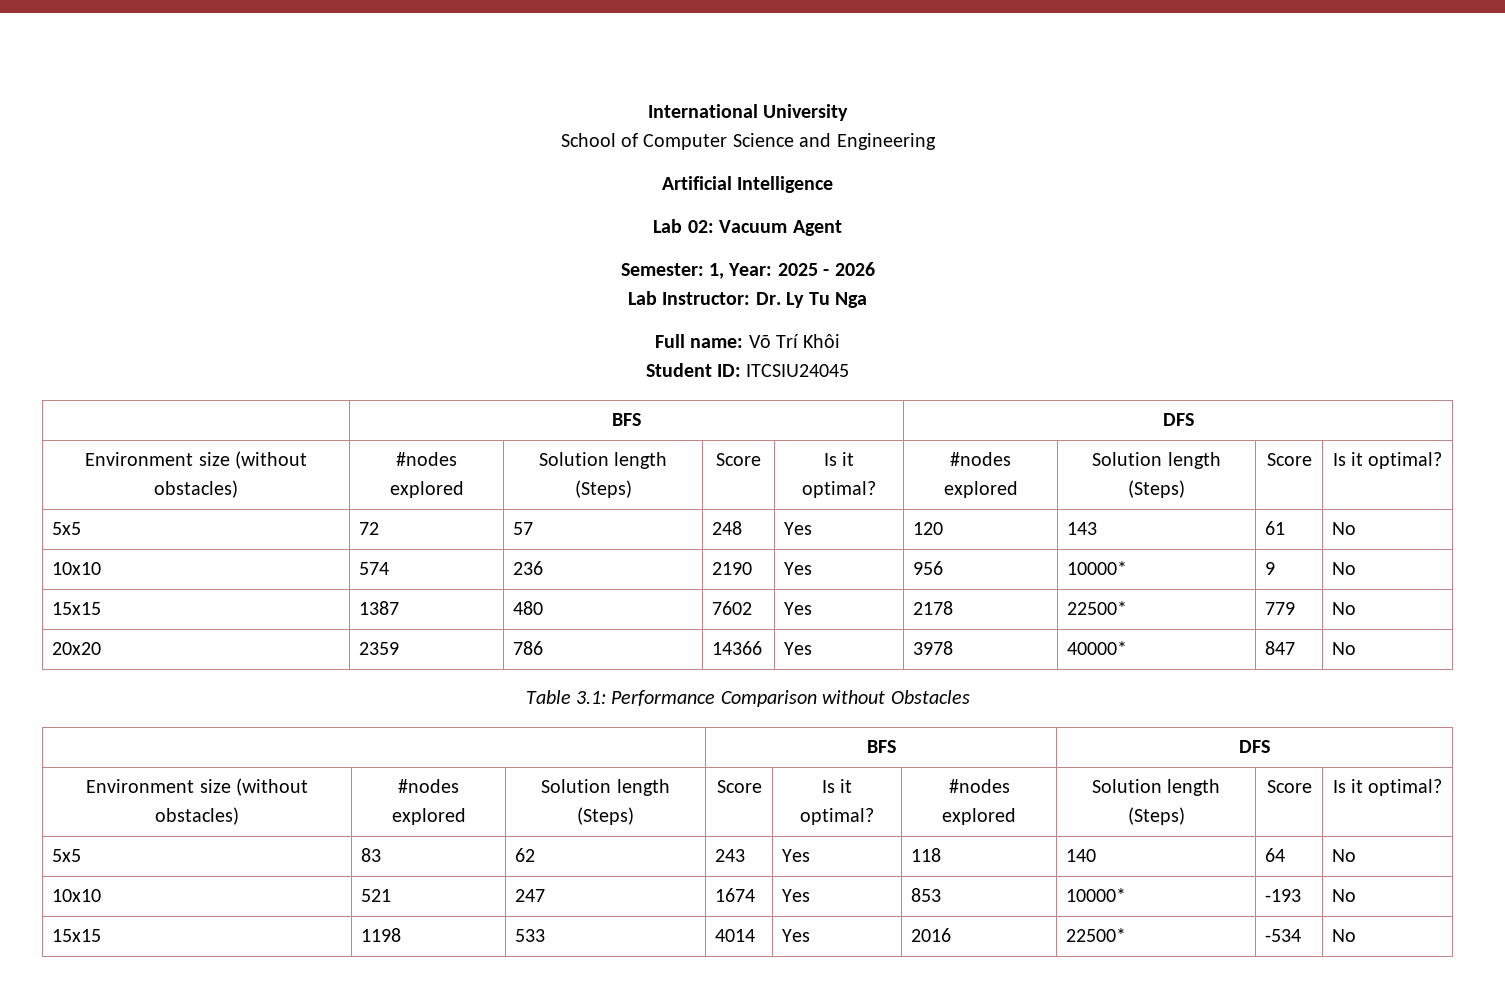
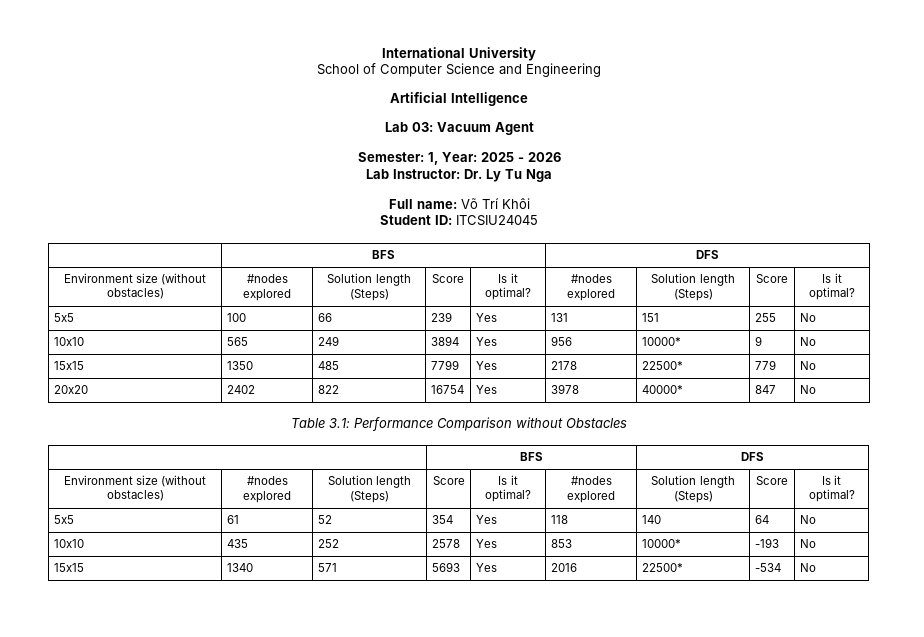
[687,220,714,233] 02: -> [411,122,433,132] 03:
[359,522,380,535] [513,522,534,535] [712,521,743,535] [784,522,813,535] [913,522,944,535] [1067,522,1098,535] [1265,521,1286,535] [1332,522,1357,535] [52,562,102,575] [359,562,390,575] [513,561,544,575] [712,562,753,575] 72 | 57 | 248 | Yes | 120 | 143 | 61 | No // 10x10 | 574 | 236 | 2190 -> [226,313,246,322] [317,313,332,322] [430,312,452,322] [475,313,497,322] [550,313,568,322] [641,313,659,322] [754,313,776,322] [799,313,816,322] [53,337,84,346] [226,337,248,346] [317,336,339,346] [430,336,459,346] 100 | 66 | 239 | Yes | 131 | 151 | 255 | No // 10x10 | 565 | 249 | 3894
[359,601,400,615] [513,601,544,615] [712,601,753,615] 1387 | 480 | 7602 -> [226,361,253,370] [317,361,339,370] [430,360,459,370] 1350 | 485 | 7799
[359,642,400,655] [513,641,544,655] [712,641,763,655] 2359 | 786 | 14366 -> [226,385,255,394] [317,385,339,394] [430,385,464,394] 2402 | 822 | 16754
[361,848,382,862] [515,848,536,862] [715,849,746,862] 83 | 62 | 243 -> [226,515,239,524] [317,515,332,524] [431,515,453,524] 61 | 52 | 354
[361,889,392,902] [515,889,546,902] [715,888,756,902] 521 | 247 | 1674 -> [226,539,248,548] [317,539,339,548] [431,539,460,548] 435 | 252 | 2578
[361,928,402,942] [515,929,546,942] [715,929,756,942] 1198 | 533 | 4014 -> [226,563,253,572] [317,563,337,572] [431,562,460,572] 1340 | 571 | 5693

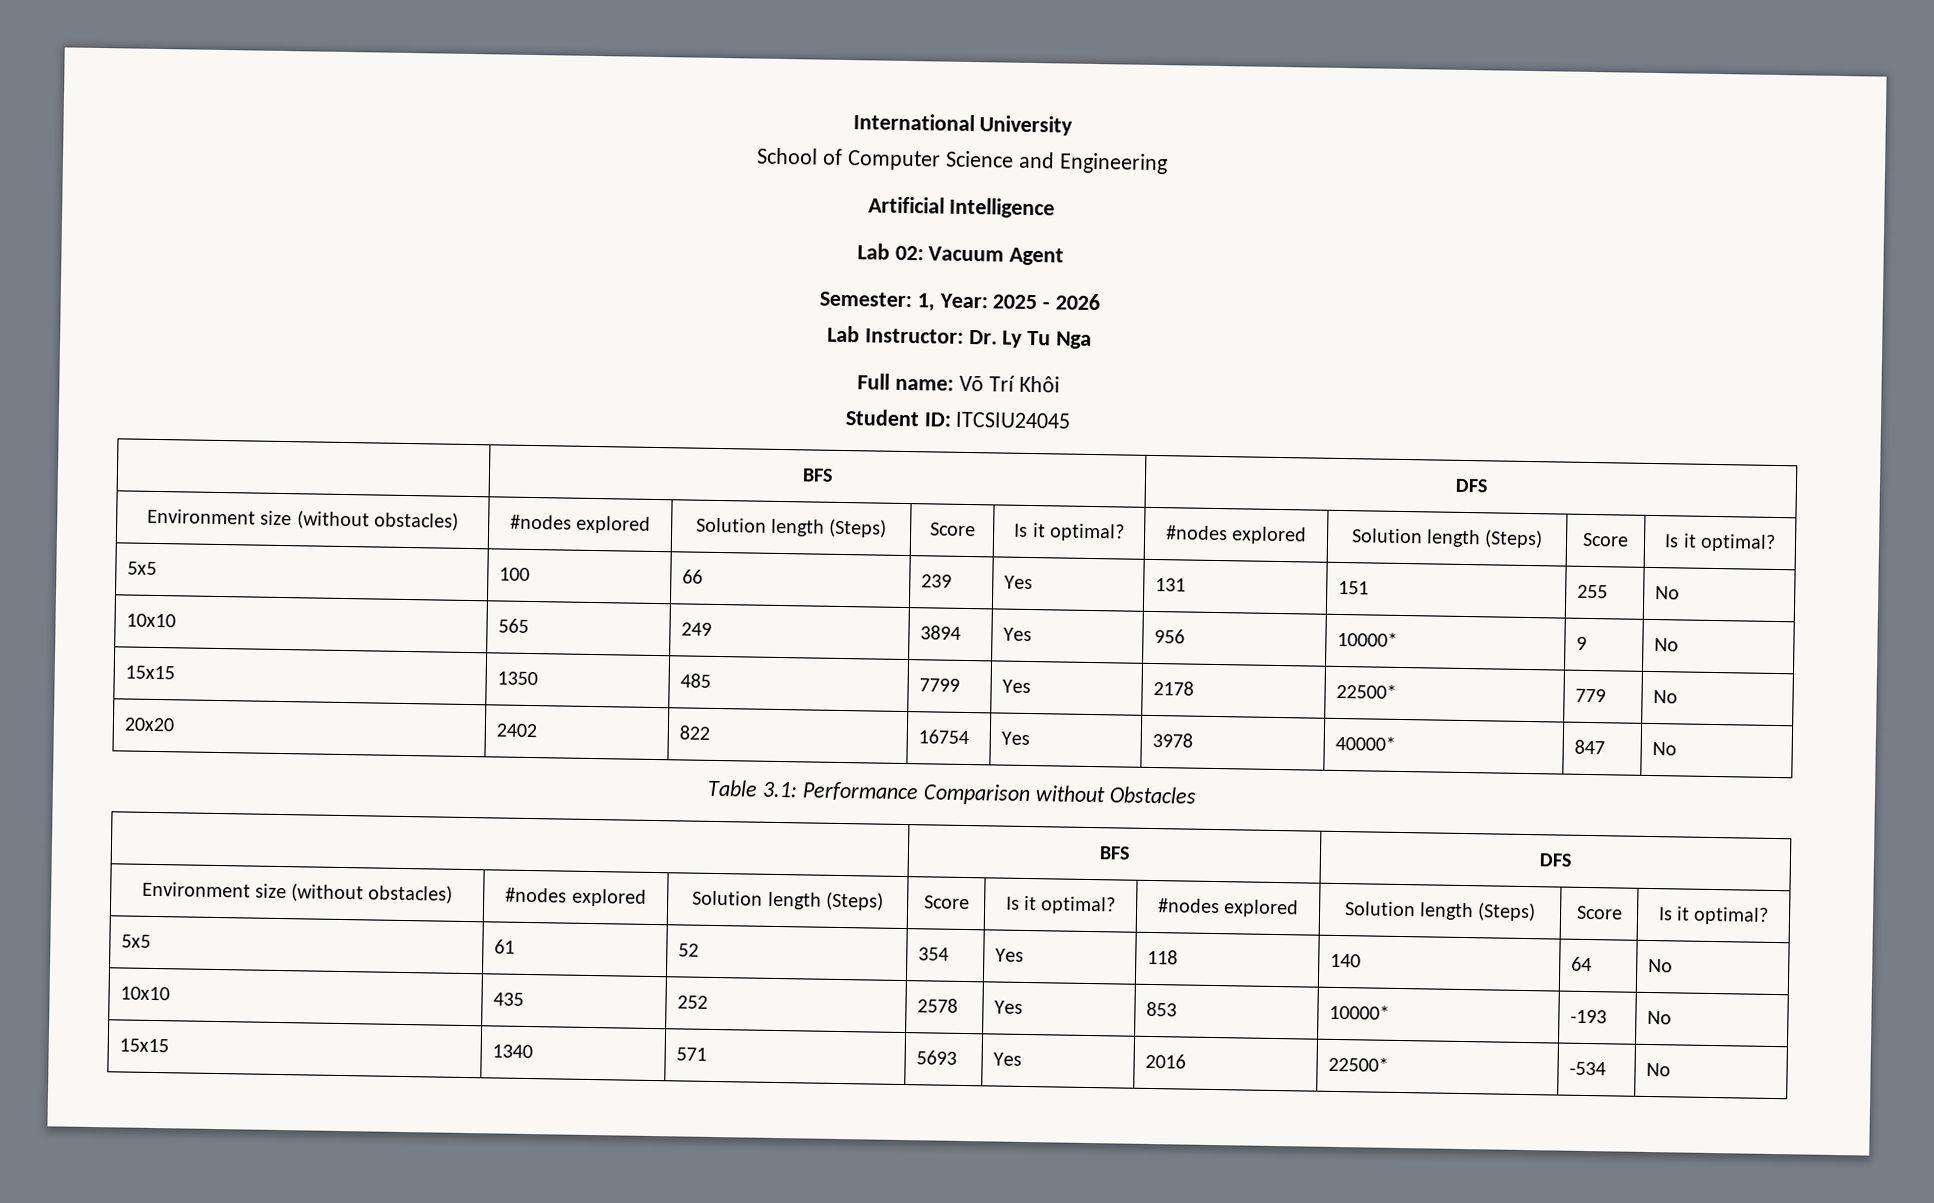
[411,122,433,132] 03: -> [894,245,924,261] 02:

